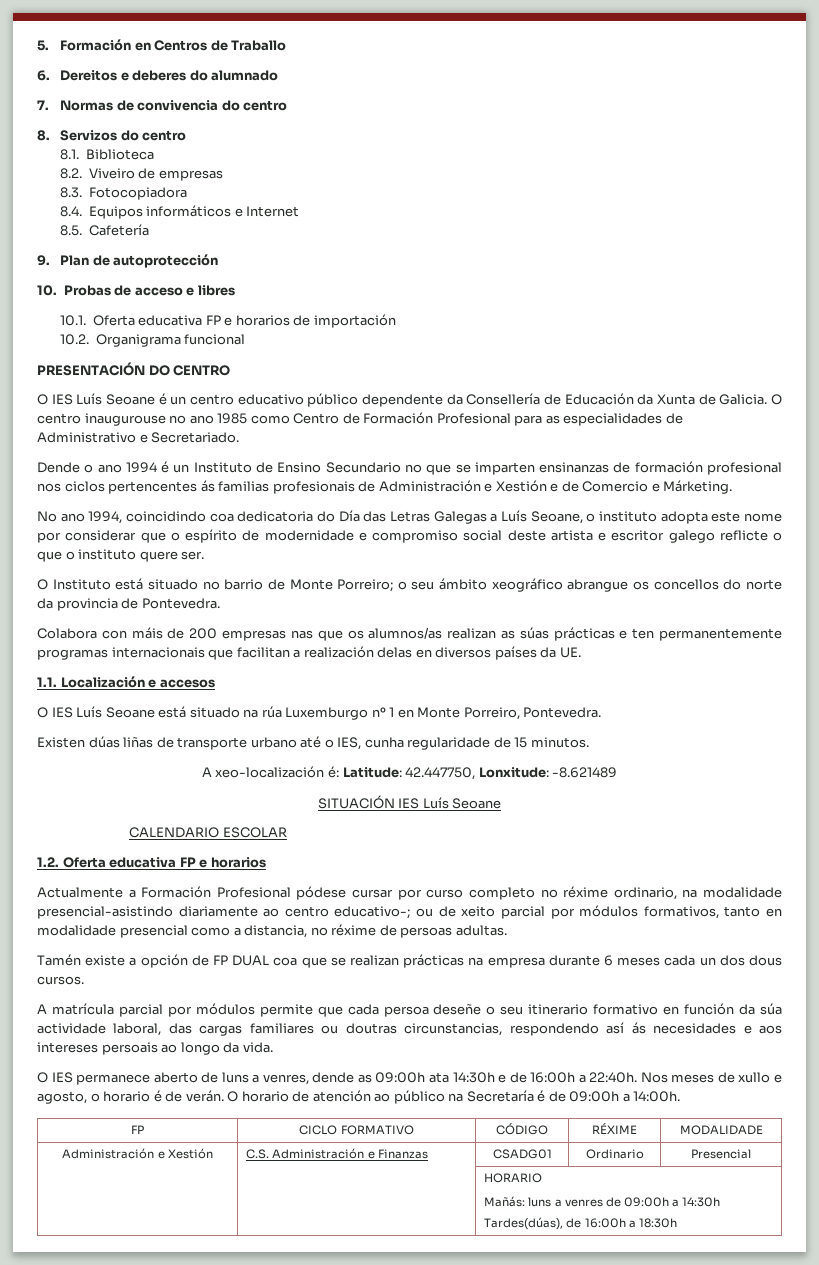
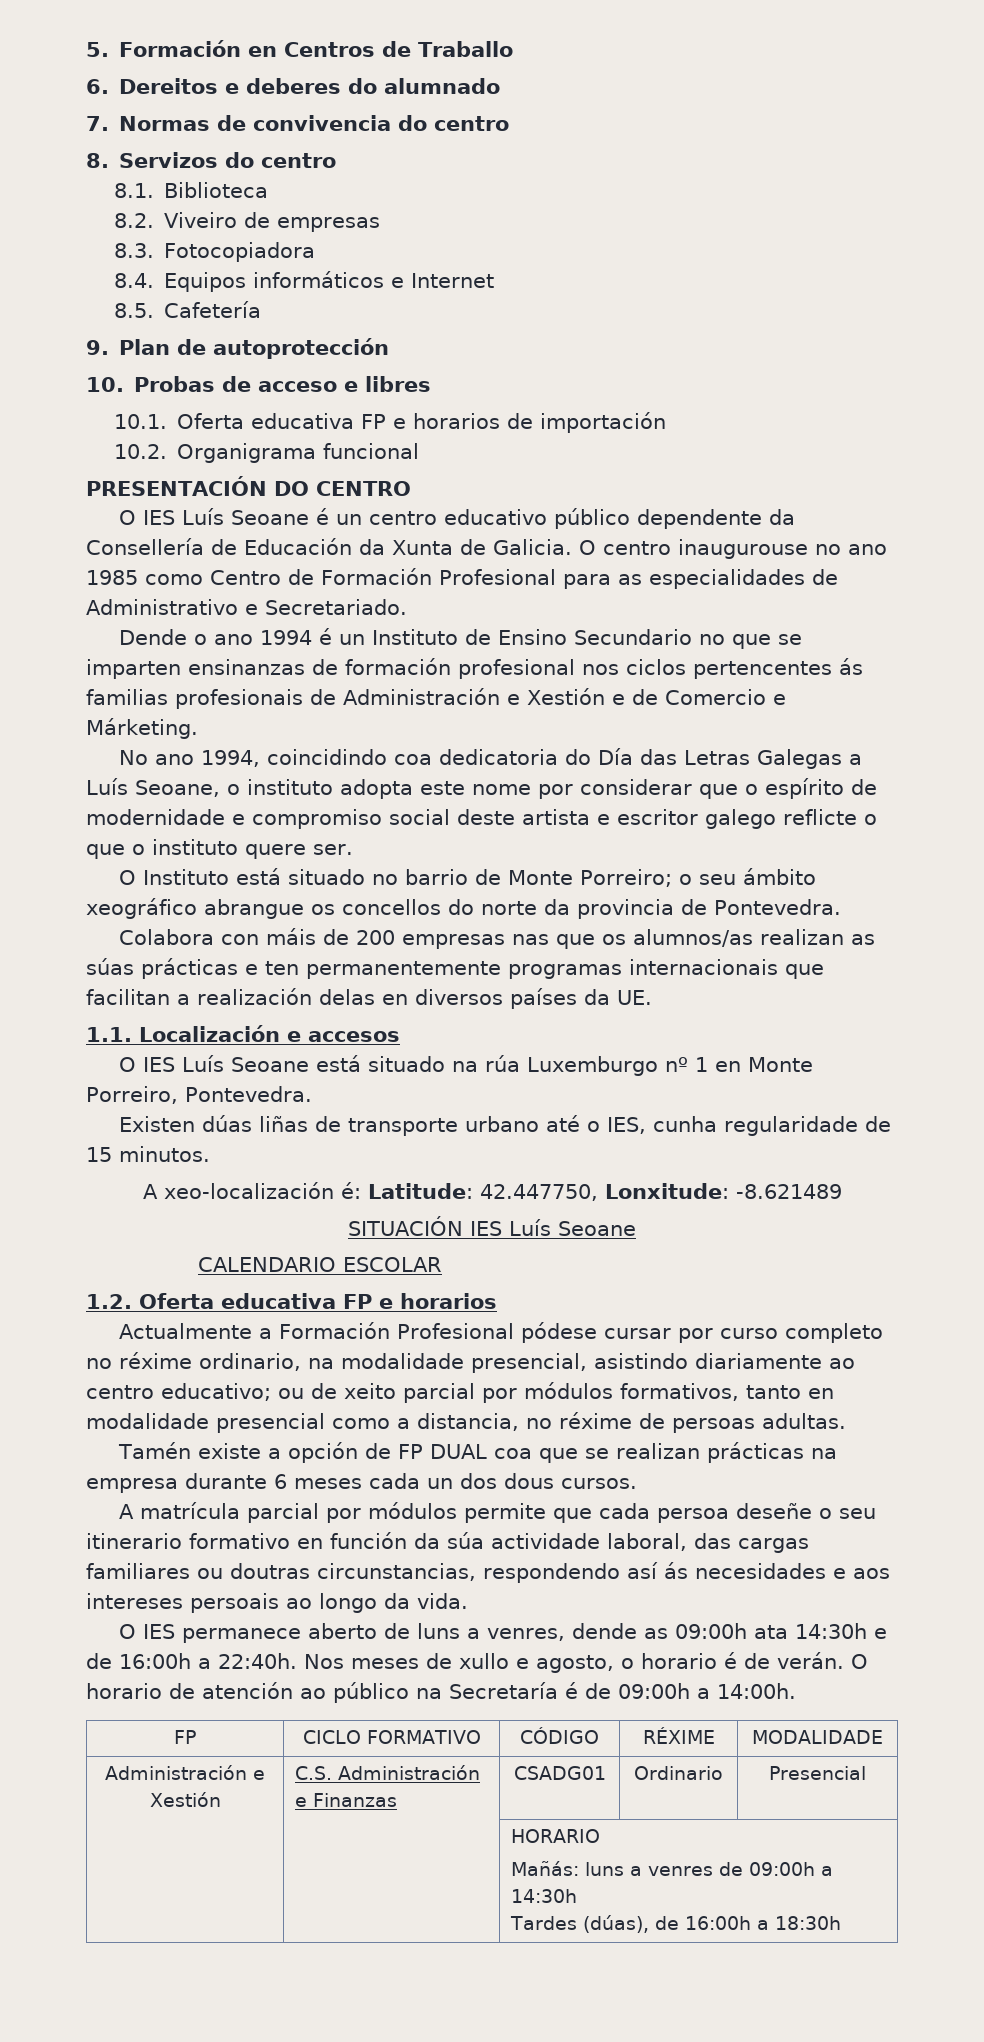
[37,906,173,919] presencial-asistindo -> [471,1353,688,1373] presencial, asistindo
[334,906,411,919] educativo-; -> [161,1383,271,1401] educativo;
[484,1217,564,1230] Tardes(dúas), -> [509,1915,649,1933] Tardes (dúas),

